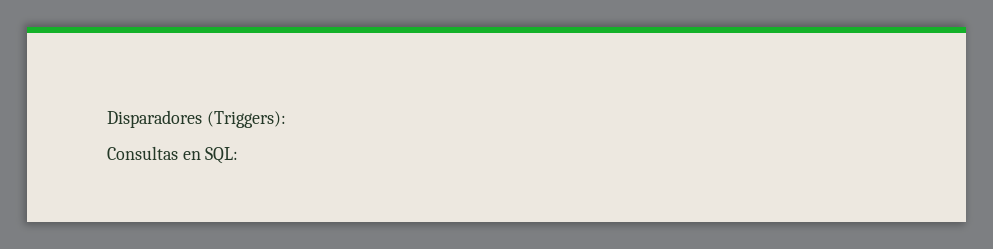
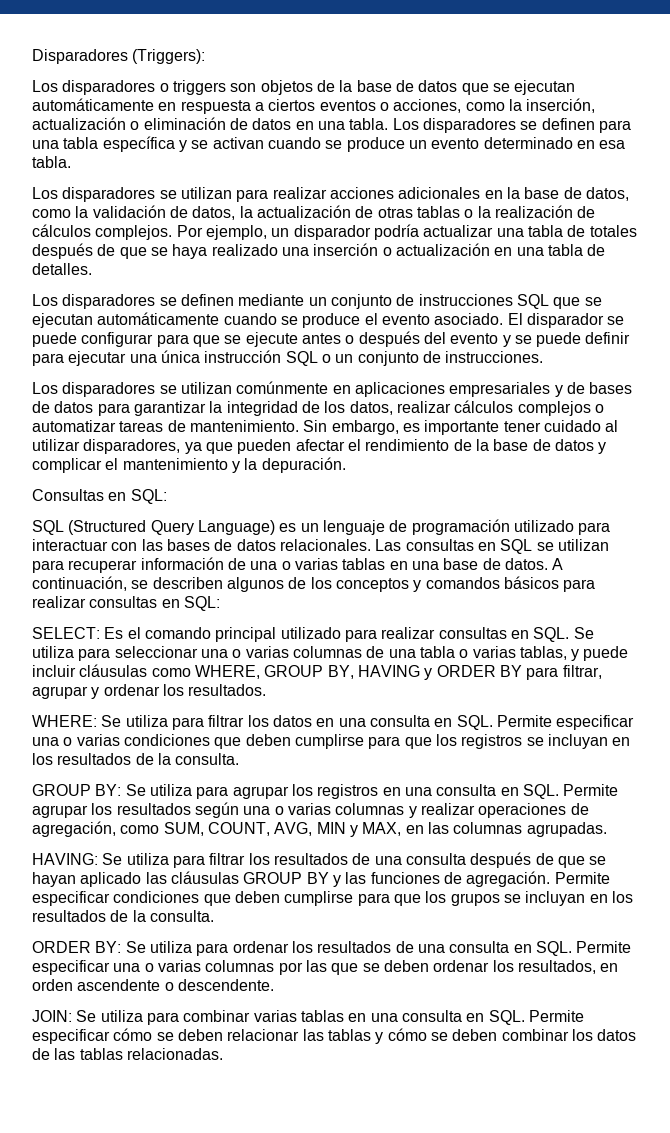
[107,146,239,164] Consultas en SQL: -> [32,80,576,95] [32,98,596,114] [32,117,631,133] [32,136,626,152] [32,156,71,168] [32,187,629,202] [32,205,596,220] [32,224,637,240] [32,243,606,259] [32,263,92,275] [32,294,602,309] [32,312,625,328] [32,331,631,347] [32,350,544,366] [32,381,633,397] [32,400,604,416] [32,420,619,435] [32,439,607,454] [32,457,346,473] [32,489,167,504] [32,519,611,535] [32,539,609,554] [32,557,564,573] [32,576,596,592] [32,596,220,611] [32,627,594,642] [32,646,629,661] [32,664,602,680] [32,684,267,699] [32,715,635,730] [32,734,631,749] [32,753,240,765] [32,784,619,799] [32,802,589,818] [32,821,607,837] [32,852,607,868] [32,871,610,887] [32,891,633,906] [32,910,214,922] [32,941,632,956] [32,960,619,975] [32,979,274,991] [32,1010,584,1025] [32,1028,637,1044] [32,1048,223,1060] Los disparadores o triggers son objetos de la base de datos que se ejecutan automáticamente en respuesta a ciertos eventos o acciones, como la inserción, actualización o eliminación de datos en una tabla. Los disparadores se definen para una tabla específica y se activan cuando se produce un evento determinado en esa tabla. // Los disparadores se utilizan para realizar acciones adicionales en la base de datos, como la validación de datos, la actualización de otras tablas o la realización de cálculos complejos. Por ejemplo, un disparador podría actualizar una tabla de totales después de que se haya realizado una inserción o actualización en una tabla de detalles. // Los disparadores se definen mediante un conjunto de instrucciones SQL que se ejecutan automáticamente cuando se produce el evento asociado. El disparador se puede configurar para que se ejecute antes o después del evento y se puede definir para ejecutar una única instrucción SQL o un conjunto de instrucciones. // Los disparadores se utilizan comúnmente en aplicaciones empresariales y de bases de datos para garantizar la integridad de los datos, realizar cálculos complejos o automatizar tareas de mantenimiento. Sin embargo, es importante tener cuidado al utilizar disparadores, ya que pueden afectar el rendimiento de la base de datos y complicar el mantenimiento y la depuración. // Consultas en SQL: // SQL (Structured Query Language) es un lenguaje de programación utilizado para interactuar con las bases de datos relacionales. Las consultas en SQL se utilizan para recuperar información de una o varias tablas en una base de datos. A continuación, se describen algunos de los conceptos y comandos básicos para realizar consultas en SQL: // SELECT: Es el comando principal utilizado para realizar consultas en SQL. Se utiliza para seleccionar una o varias columnas de una tabla o varias tablas, y puede incluir cláusulas como WHERE, GROUP BY, HAVING y ORDER BY para filtrar, agrupar y ordenar los resultados. // WHERE: Se utiliza para filtrar los datos en una consulta en SQL. Permite especificar una o varias condiciones que deben cumplirse para que los registros se incluyan en los resultados de la consulta. // GROUP BY: Se utiliza para agrupar los registros en una consulta en SQL. Permite agrupar los resultados según una o varias columnas y realizar operaciones de agregación, como SUM, COUNT, AVG, MIN y MAX, en las columnas agrupadas. // HAVING: Se utiliza para filtrar los resultados de una consulta después de que se hayan aplicado las cláusulas GROUP BY y las funciones de agregación. Permite especificar condiciones que deben cumplirse para que los grupos se incluyan en los resultados de la consulta. // ORDER BY: Se utiliza para ordenar los resultados de una consulta en SQL. Permite especificar una o varias columnas por las que se deben ordenar los resultados, en orden ascendente o descendente. // JOIN: Se utiliza para combinar varias tablas en una consulta en SQL. Permite especificar cómo se deben relacionar las tablas y cómo se deben combinar los datos de las tablas relacionadas.

